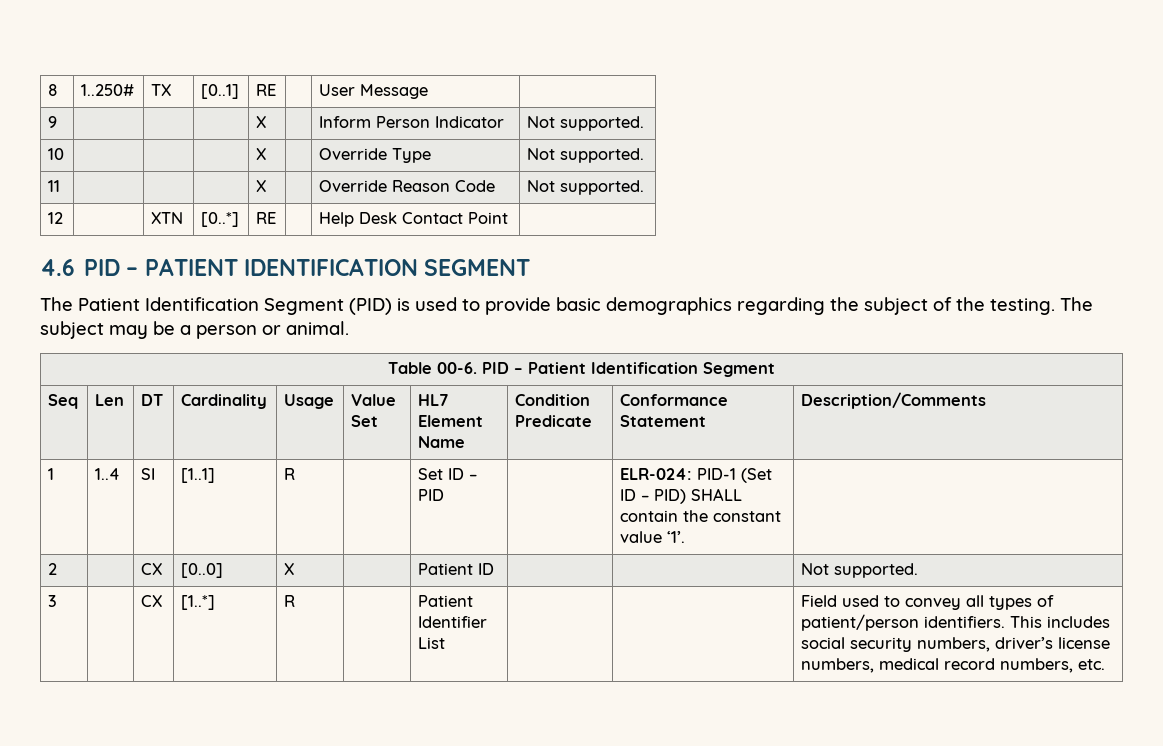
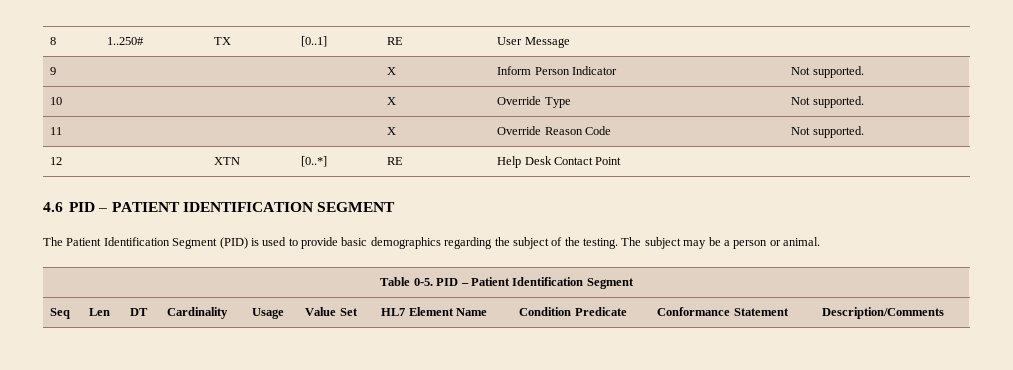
[437,362,478,374] 00-6. -> [413,278,433,286] 0-5.
[48,468,55,480] [95,468,121,480] [141,468,156,480] [181,468,216,483] [284,468,296,480] [418,468,478,480] [418,489,445,501] [620,468,773,483] [620,488,743,504] [620,510,782,522] [620,531,686,543] [48,563,58,575] [141,563,163,575] [181,563,224,578] [284,563,295,575] [418,563,495,575] [801,563,919,578] [48,595,58,607] [141,595,163,607] [181,595,216,610] [284,595,296,607] [418,595,474,607] [418,616,488,628] [418,637,446,649] [801,595,1055,610] [801,614,1111,631] [801,637,1111,652] [801,658,1106,673] // 1 | 1..4 | SI | [1..1] | R | | Set ID – PID | | ELR-024: PID-1 (Set ID – PID) SHALL contain the constant value ‘1’. | // 2 | | CX | [0..0] | X | | Patient ID | | | Not supported. // 3 | | CX | [1..*] | R | | Patient Identifier List | | | Field used to convey all types of patient/person identifiers. This includes social security numbers, driver’s license numbers, medical record numbers, etc. -> (945, 313) none

